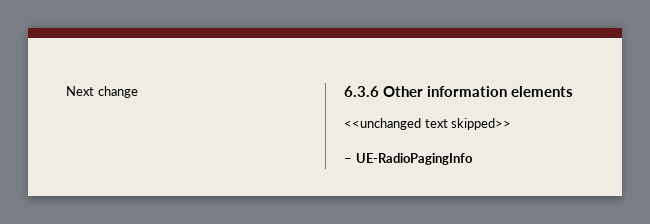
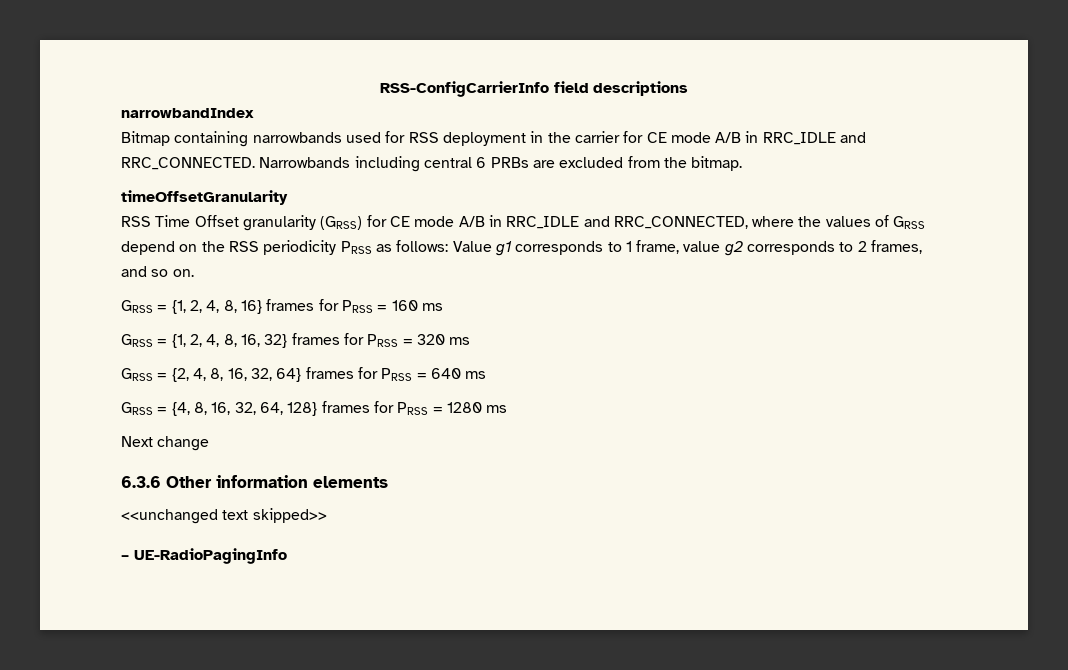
(66, 91) none -> [380,81,688,97] [121,108,254,118] [121,131,867,147] [121,156,743,172] [121,190,288,205] [121,215,926,231] [121,240,923,256] [121,266,194,277] [121,299,443,314] [121,333,471,348] [121,367,487,382] [121,401,508,416] RSS-ConfigCarrierInfo field descriptions // narrowbandIndex // Bitmap containing narrowbands used for RSS deployment in the carrier for CE mode A/B in RRC_IDLE and RRC_CONNECTED. Narrowbands including central 6 PRBs are excluded from the bitmap. // timeOffsetGranularity // RSS Time Offset granularity (GRSS) for CE mode A/B in RRC_IDLE and RRC_CONNECTED, where the values of GRSS depend on the RSS periodicity PRSS as follows: Value g1 corresponds to 1 frame, value g2 corresponds to 2 frames, and so on. // GRSS = {1, 2, 4, 8, 16} frames for PRSS = 160 ms // GRSS = {1, 2, 4, 8, 16, 32} frames for PRSS = 320 ms // GRSS = {2, 4, 8, 16, 32, 64} frames for PRSS = 640 ms // GRSS = {4, 8, 16, 32, 64, 128} frames for PRSS = 1280 ms //

